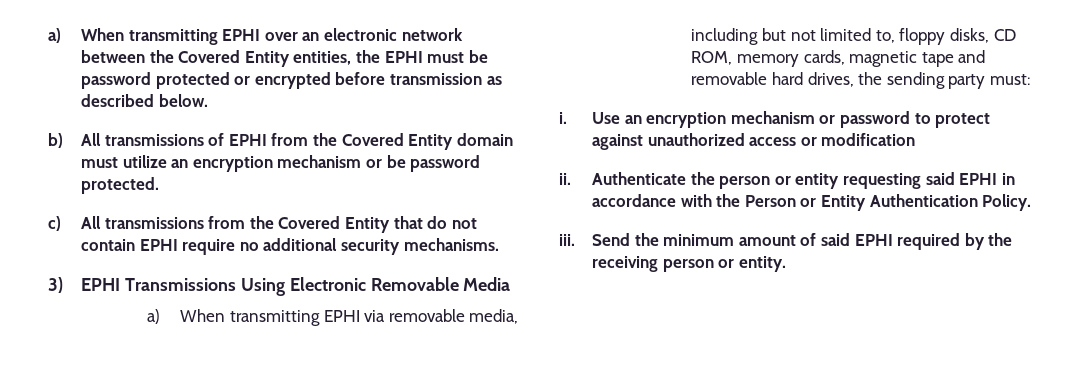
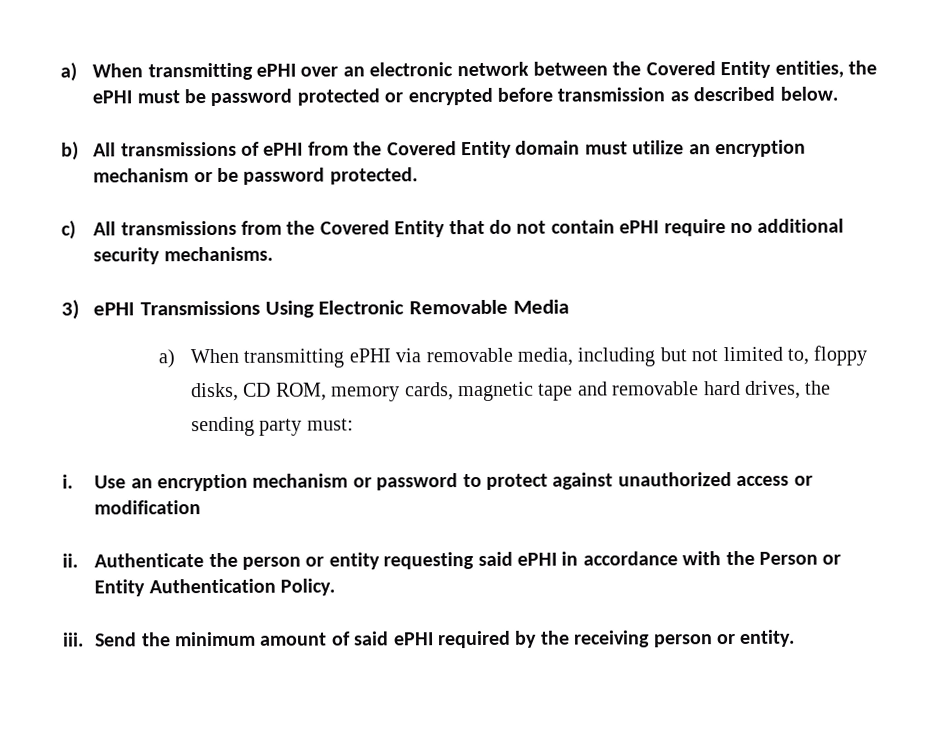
[48,28,261,45] a) When transmitting EPHI -> [60,62,297,82] a) When transmitting ePHI
[384,51,423,63] EPHI -> [92,90,133,104] ePHI
[228,134,267,146] EPHI -> [263,142,304,156] ePHI
[139,239,178,251] EPHI -> [619,220,660,234] ePHI
[81,278,121,291] EPHI -> [93,302,136,316] ePHI
[323,310,360,322] EPHI -> [348,348,391,363] ePHI
[959,173,998,185] EPHI -> [517,552,558,566] ePHI
[854,234,893,246] EPHI -> [392,632,434,646] ePHI

